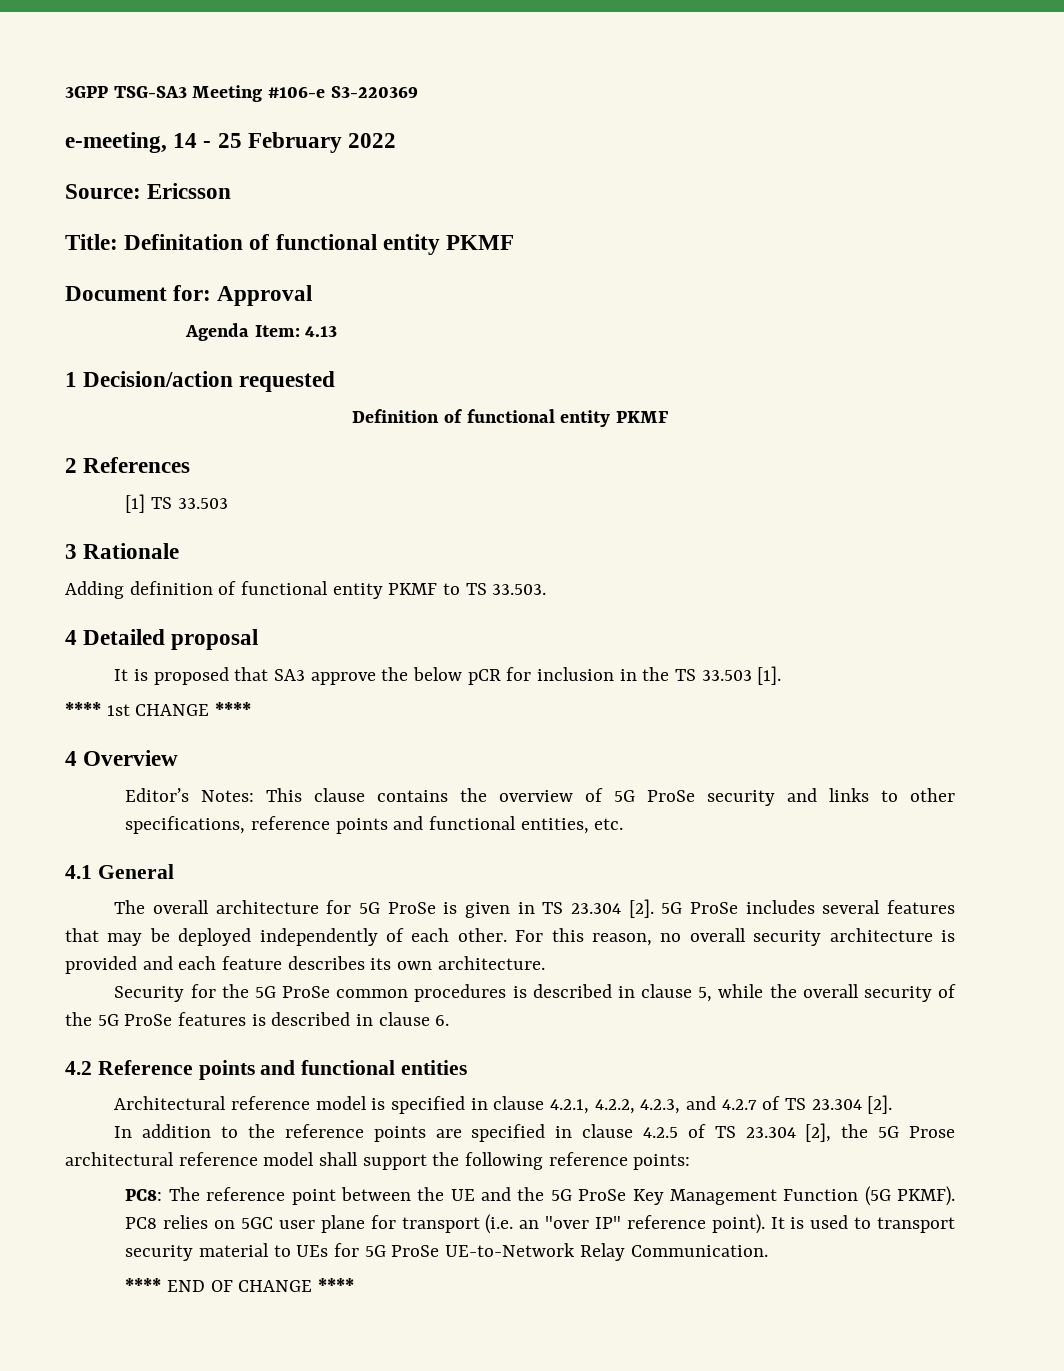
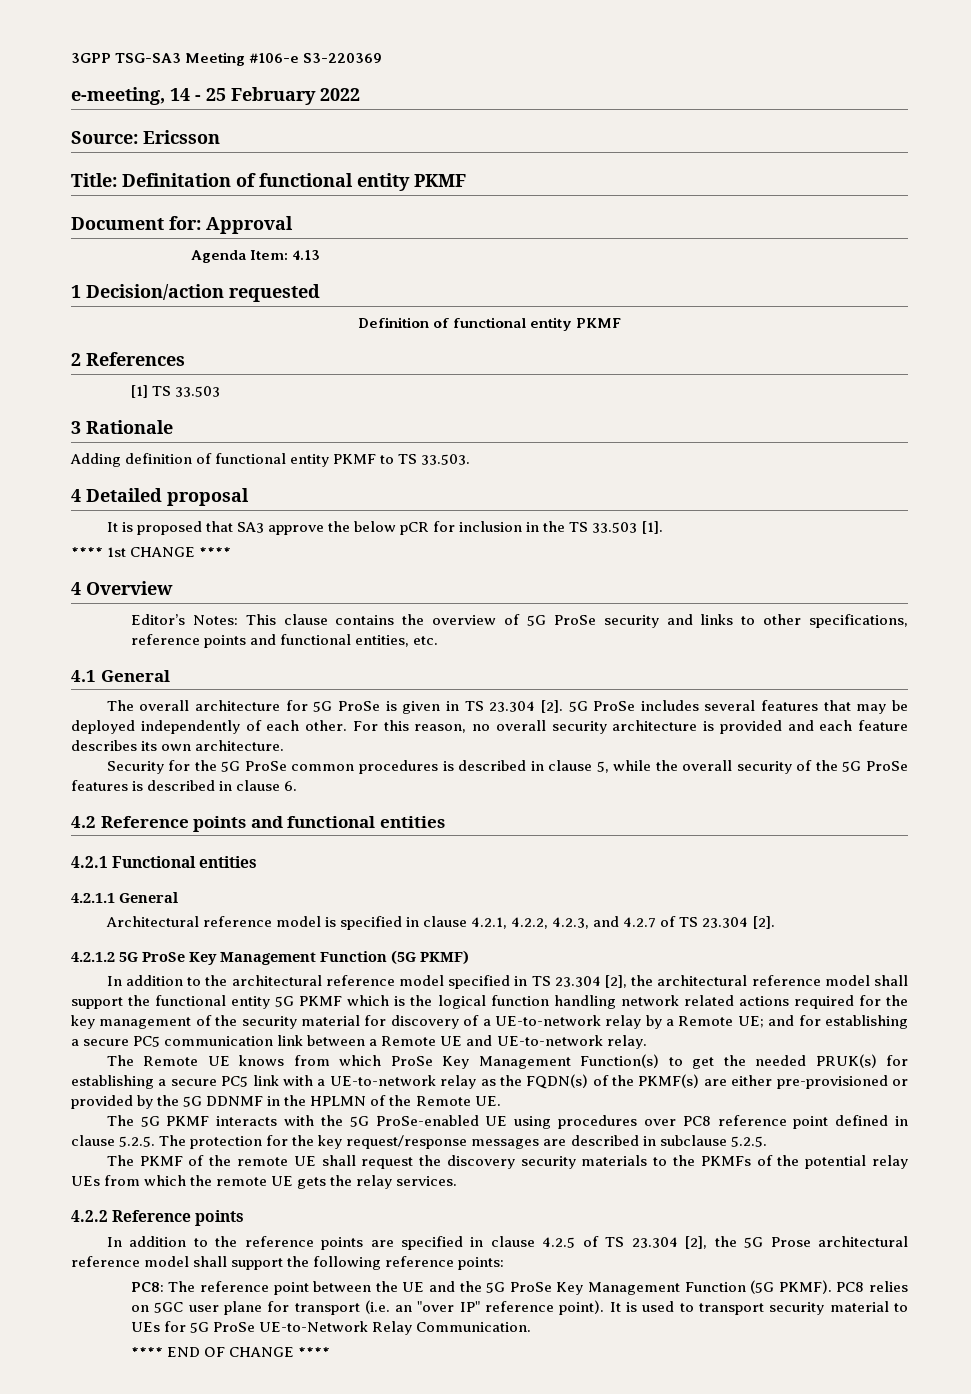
(468, 1067) none -> [71,856,258,868] [71,892,178,903] // 4.2.1 Functional entities // 4.2.1.1 General
(893, 1104) none -> [71,950,469,965] [106,975,909,989] [71,995,908,1009] [71,1015,909,1029] [71,1035,647,1049] [106,1054,908,1069] [71,1074,909,1089] [71,1095,501,1109] [106,1115,909,1129] [71,1135,767,1149] [106,1155,908,1169] [71,1175,458,1189] [71,1210,245,1226] // 4.2.1.2 5G ProSe Key Management Function (5G PKMF) // In addition to the architectural reference model specified in TS 23.304 [2], the architectural reference model shall support the functional entity 5G PKMF which is the logical function handling network related actions required for the key management of the security material for discovery of a UE-to-network relay by a Remote UE; and for establishing a secure PC5 communication link between a Remote UE and UE-to-network relay. // The Remote UE knows from which ProSe Key Management Function(s) to get the needed PRUK(s) for establishing a secure PC5 link with a UE-to-network relay as the FQDN(s) of the PKMF(s) are either pre-provisioned or provided by the 5G DDNMF in the HPLMN of the Remote UE. // The 5G PKMF interacts with the 5G ProSe-enabled UE using procedures over PC8 reference point defined in clause 5.2.5. The protection for the key request/response messages are described in subclause 5.2.5. // The PKMF of the remote UE shall request the discovery security materials to the PKMFs of the potential relay UEs from which the remote UE gets the relay services. // 4.2.2 Reference points

